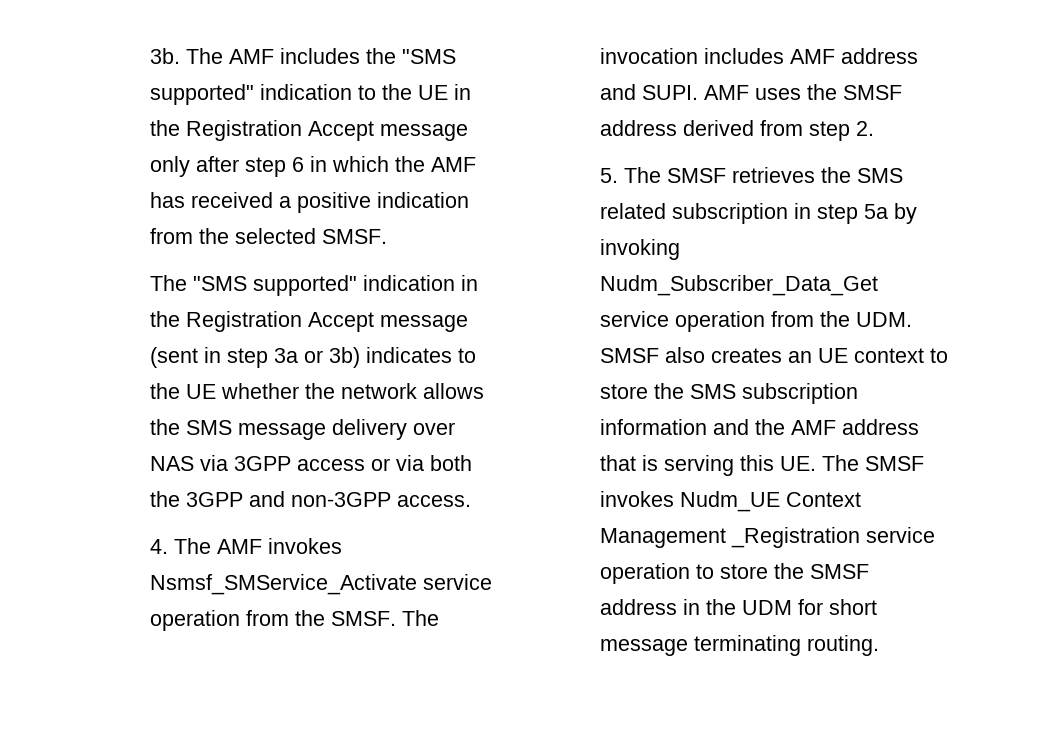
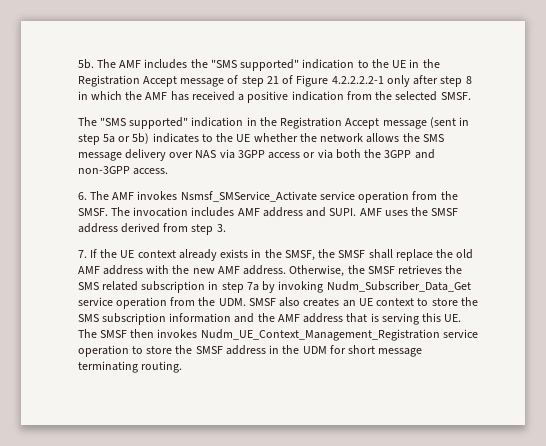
[149,48,180,64] 3b. -> [77,59,94,69] 5b.
(468, 132) none -> [227,75,384,87] of step 21 of Figure 4.2.2.2.2-1
[291,157,304,172] 6 -> [465,76,472,84] 8
[273,347,360,368] 3a or 3b) -> [102,133,150,144] 5a or 5b)
[149,539,168,554] 4. -> [77,192,87,200] 6.
[855,121,874,136] [599,167,661,183] 2. // 5. The -> [216,224,226,232] [77,249,474,261] [77,265,365,277] 3. // 7. If the UE context already exists in the SMSF, the SMSF shall replace the old AMF address with the new AMF address. Otherwise, the
[863,204,888,219] 5a -> [246,282,259,291] 7a
[599,491,861,512] [599,527,860,548] invokes Nudm_UE Context Management _Registration -> [130,329,440,341] then invokes Nudm_UE_Context_Management_Registration

